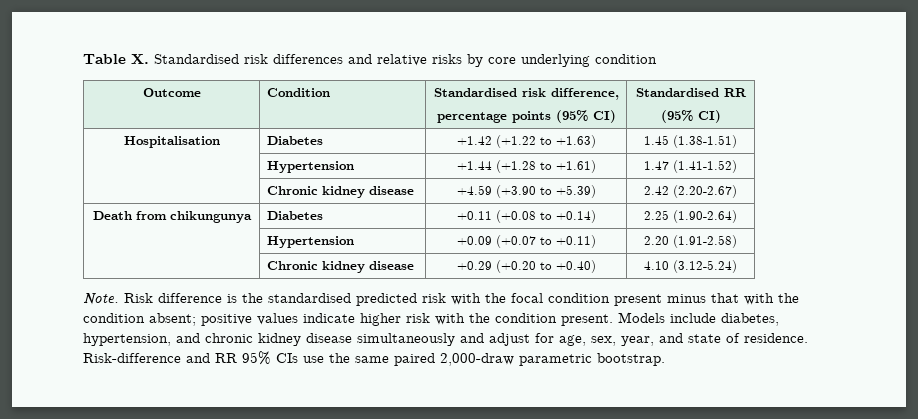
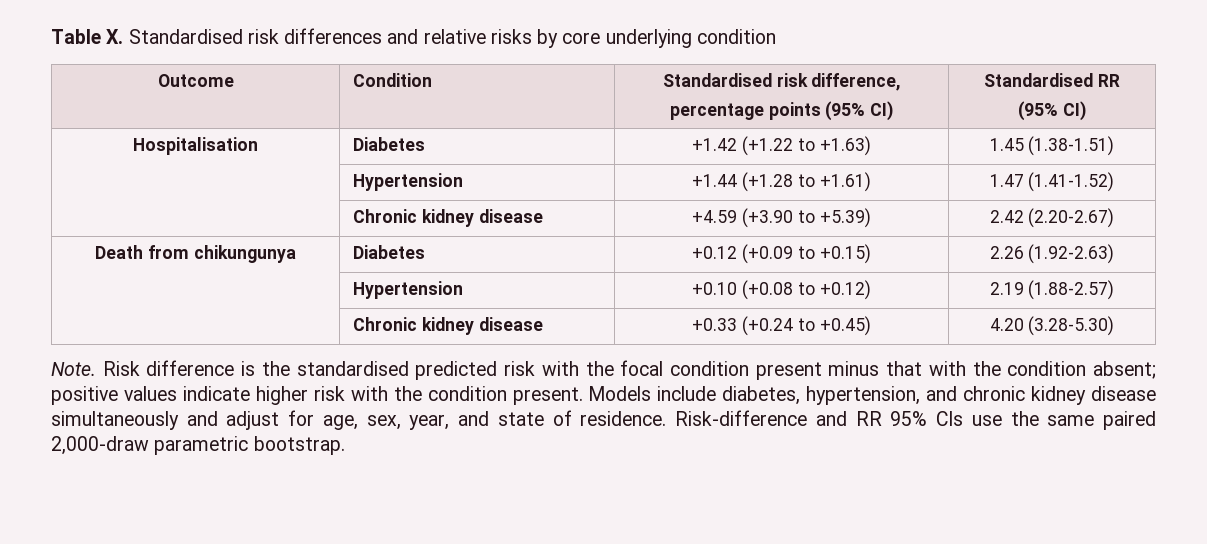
[456,210,596,223] [644,210,737,223] [267,236,355,248] [456,235,596,248] [644,235,737,248] [267,261,415,273] [456,260,596,273] [644,260,737,273] +0.11 (+0.08 to +0.14) | 2.25 (1.90-2.64) // | Hypertension | +0.09 (+0.07 to +0.11) | 2.20 (1.91-2.58) // | Chronic kidney disease | +0.29 (+0.20 to +0.40) | 4.10 (3.12-5.24) -> [692,244,871,264] [989,244,1115,264] [353,281,464,299] [692,280,871,300] [989,280,1115,300] [353,317,543,335] [692,316,871,336] [989,316,1115,336] +0.12 (+0.09 to +0.15) | 2.26 (1.92-2.63) // | Hypertension | +0.10 (+0.08 to +0.12) | 2.19 (1.88-2.57) // | Chronic kidney disease | +0.33 (+0.24 to +0.45) | 4.20 (3.28-5.30)

